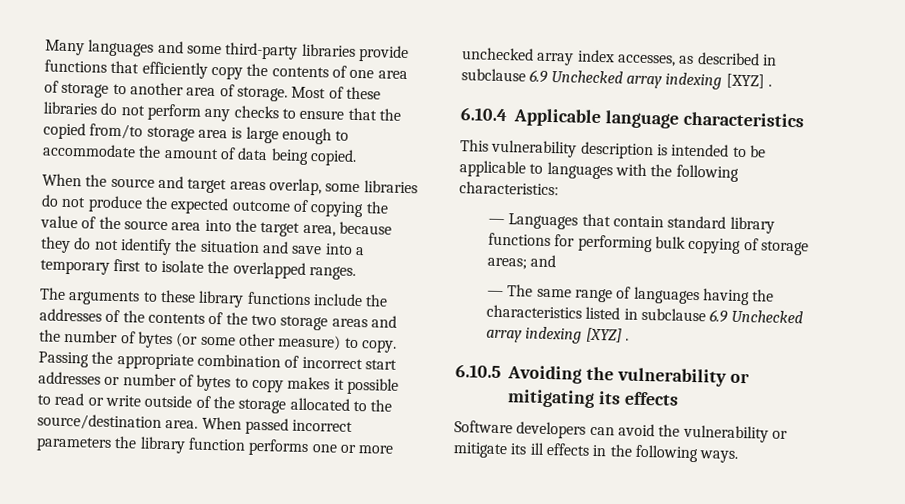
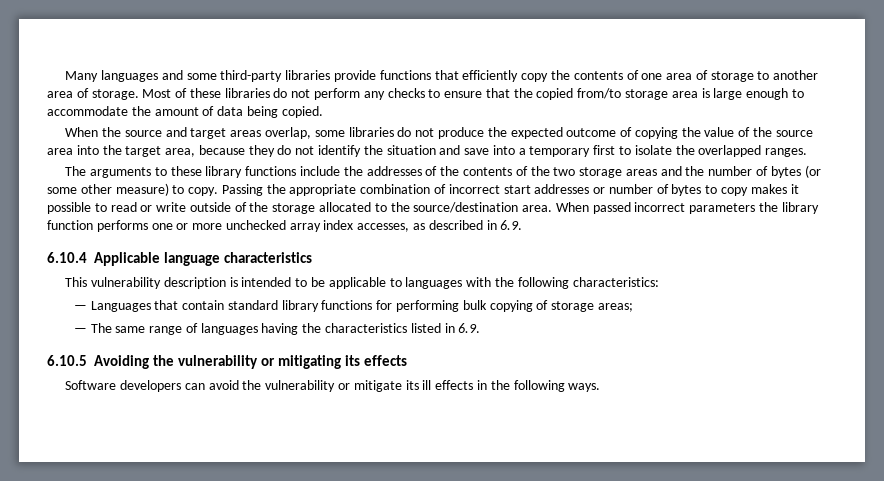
[461,68,772,90] subclause 6.9 Unchecked array indexing [XYZ] . -> [500,220,523,230] 6.9.
[530,254,557,268] and -> (633, 307) none
[640,307,803,324] [485,326,629,344] subclause 6.9 Unchecked array indexing [XYZ] . -> [458,323,481,333] 6.9.

